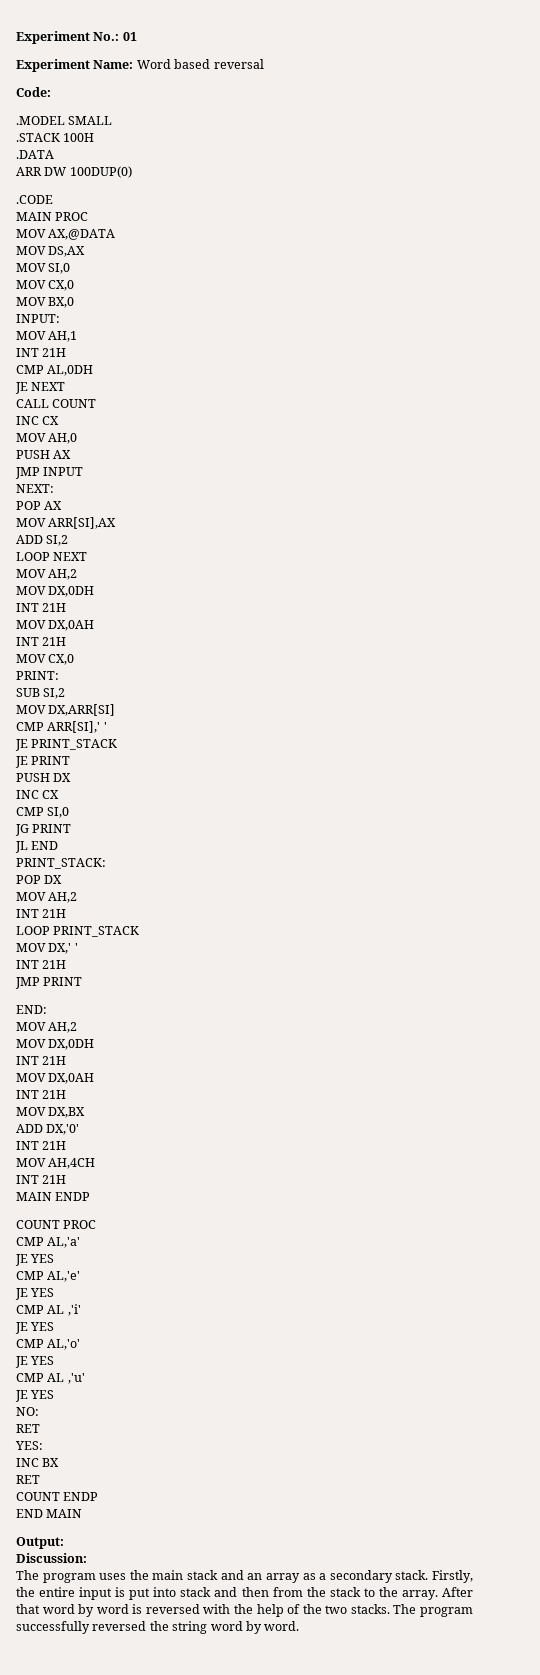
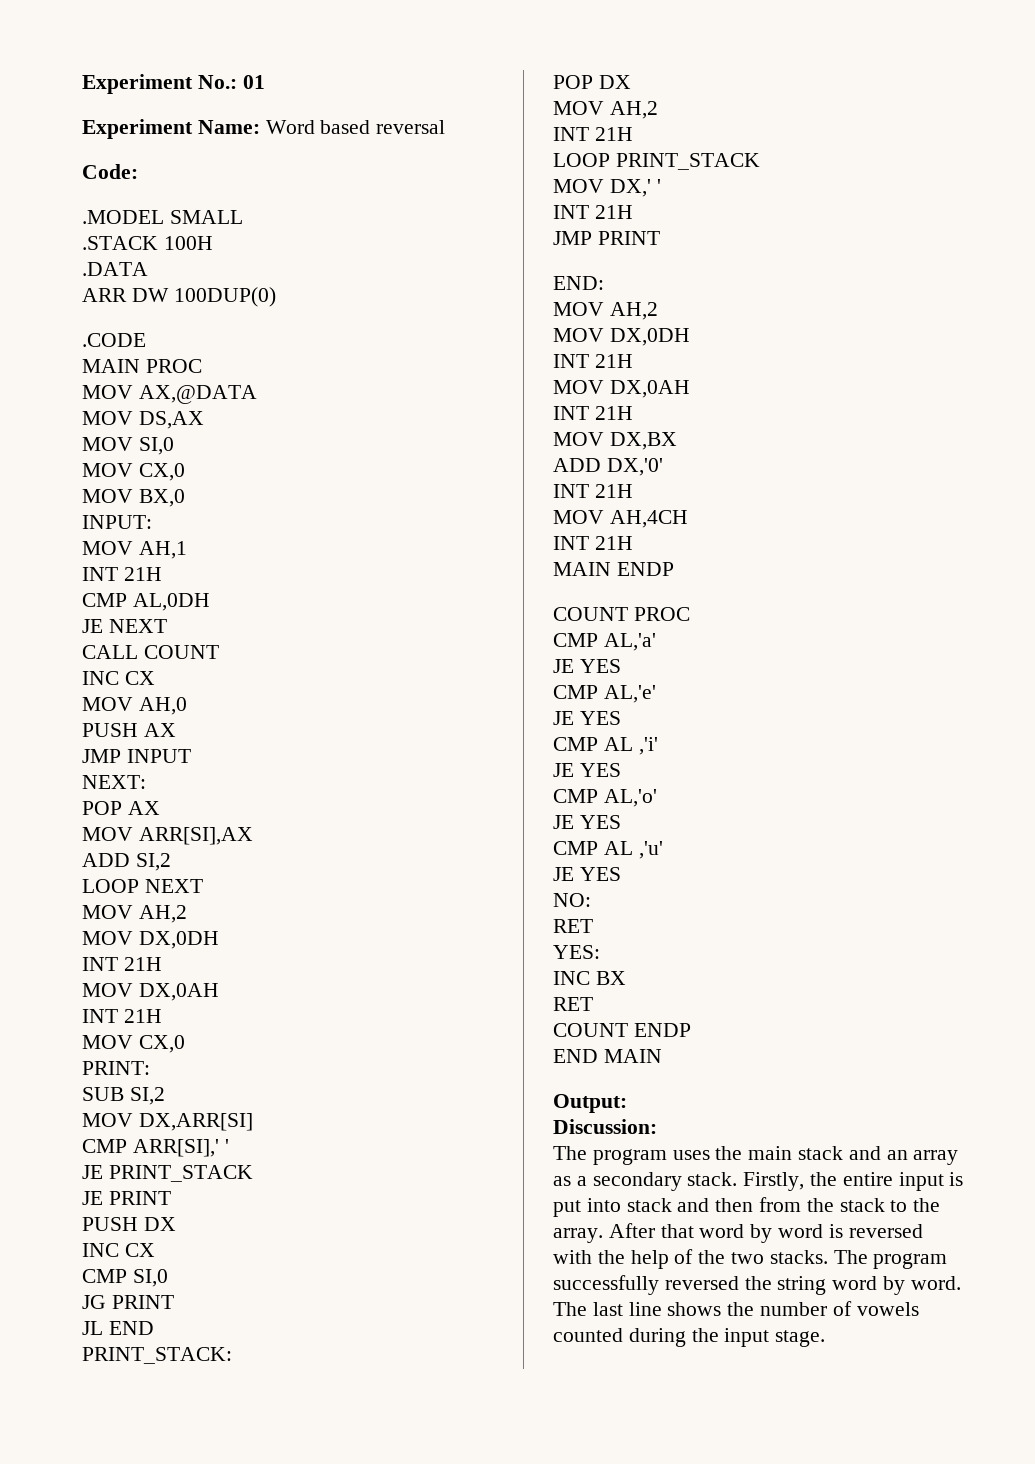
(300, 1626) none -> [553,1301,919,1316] [553,1328,826,1347] The last line shows the number of vowels counted during the input stage.

